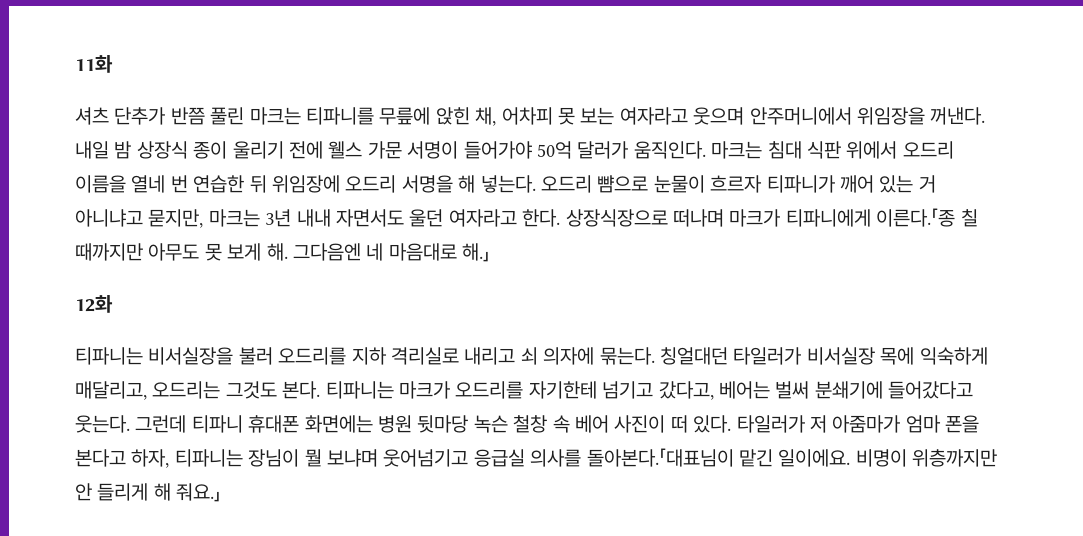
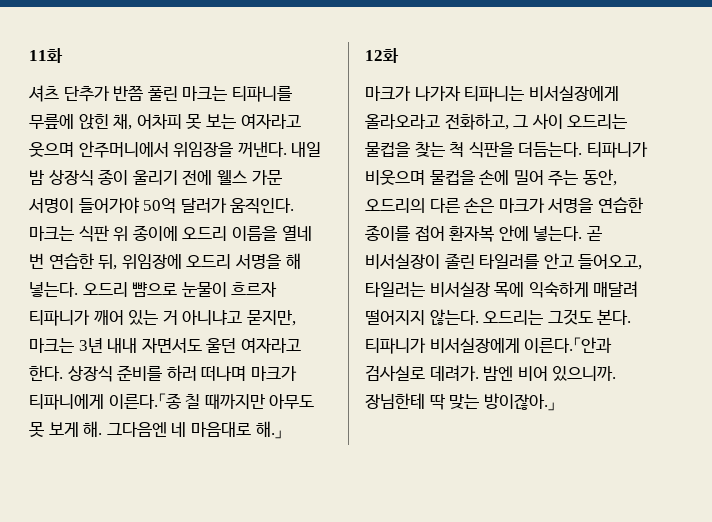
[767,141,898,159] 침대 식판 위에서 -> [78,225,178,242] 식판 위 종이에
[249,175,267,193] 뒤 -> [98,254,118,270] 뒤,
[565,209,668,227] 상장식장으로 -> [67,365,197,382] 상장식 준비를 하러
[75,347,988,365] [75,381,974,400] [75,415,980,433] [75,448,998,468] [75,483,215,501] 티파니는 비서실장을 불러 오드리를 지하 격리실로 내리고 쇠 의자에 묶는다. 칭얼대던 타일러가 비서실장 목에 익숙하게 매달리고, 오드리는 그것도 본다. 티파니는 마크가 오드리를 자기한테 넘기고 갔다고, 베어는 벌써 분쇄기에 들어갔다고 웃는다. 그런데 티파니 휴대폰 화면에는 병원 뒷마당 녹슨 철창 속 베어 사진이 떠 있다. 타일러가 저 아줌마가 엄마 폰을 본다고 하자, 티파니는 장님이 뭘 보냐며 웃어넘기고 응급실 의사를 돌아본다.「대표님이 맡긴 일이에요. 비명이 위층까지만 안 들리게 해 줘요. -> [365,86,619,102] [365,113,628,130] [365,141,648,158] [365,169,617,186] [365,197,643,213] [365,225,602,242] [365,253,643,270] [365,281,639,298] [365,309,632,325] [365,337,613,354] [365,365,617,381] [365,393,548,410] 마크가 나가자 티파니는 비서실장에게 올라오라고 전화하고, 그 사이 오드리는 물컵을 찾는 척 식판을 더듬는다. 티파니가 비웃으며 물컵을 손에 밀어 주는 동안, 오드리의 다른 손은 마크가 서명을 연습한 종이를 접어 환자복 안에 넣는다. 곧 비서실장이 졸린 타일러를 안고 들어오고, 타일러는 비서실장 목에 익숙하게 매달려 떨어지지 않는다. 오드리는 그것도 본다. 티파니가 비서실장에게 이른다.「안과 검사실로 데려가. 밤엔 비어 있으니까. 장님한테 딱 맞는 방이잖아.

